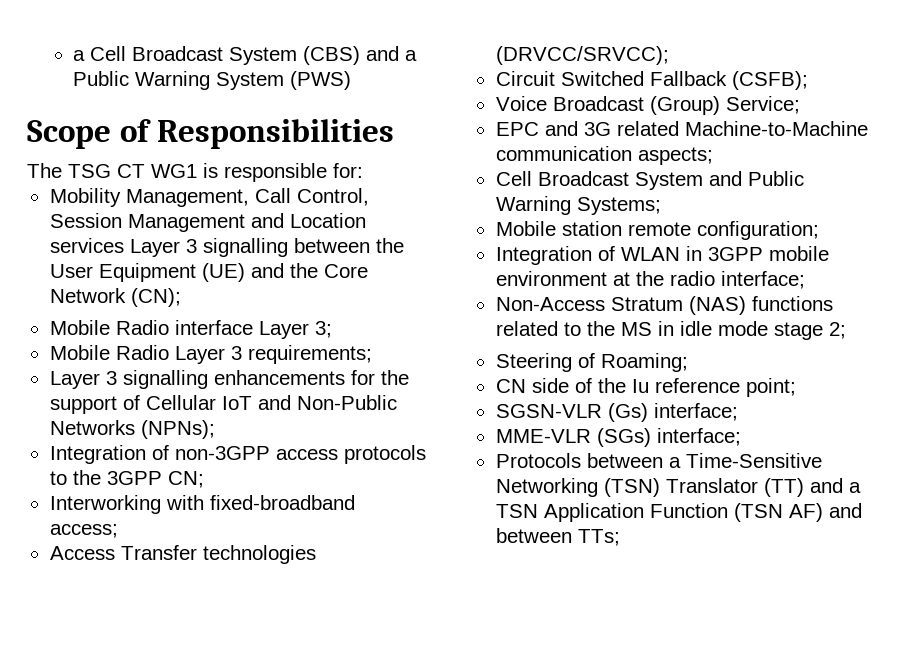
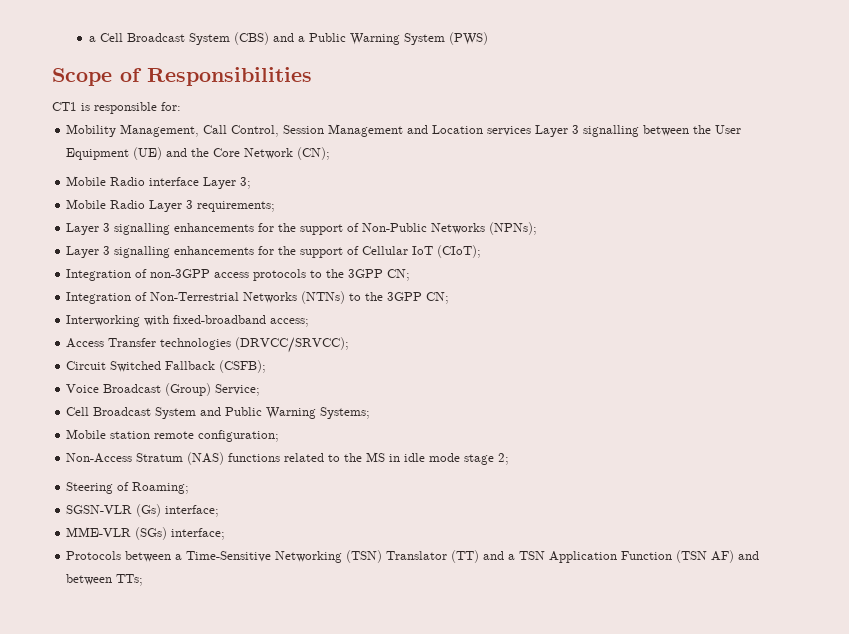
[27,163,197,178] The TSG CT WG1 -> [52,102,77,111] CT1
[145,395,291,410] Cellular IoT and -> (360, 227) none
(215, 429) none -> [66,245,482,258] // Layer 3 signalling enhancements for the support of Cellular IoT (CIoT);
(204, 479) none -> [66,291,450,304] // Integration of Non-Terrestrial Networks (NTNs) to the 3GPP CN;
[495,121,868,136] [495,146,713,165] // EPC and 3G related Machine-to-Machine communication aspects; -> (261, 390) none
[495,246,829,265] [495,271,805,289] // Integration of WLAN in 3GPP mobile environment at the radio interface; -> (280, 436) none
[495,378,796,397] // CN side of the Iu reference point; -> (190, 488) none

